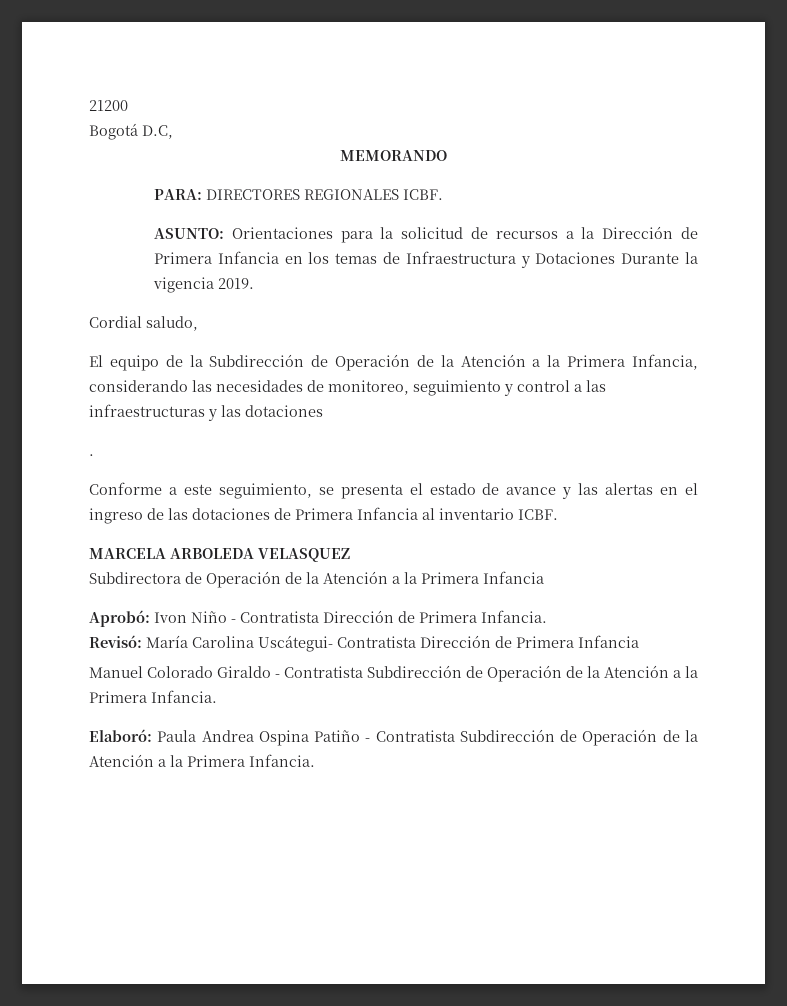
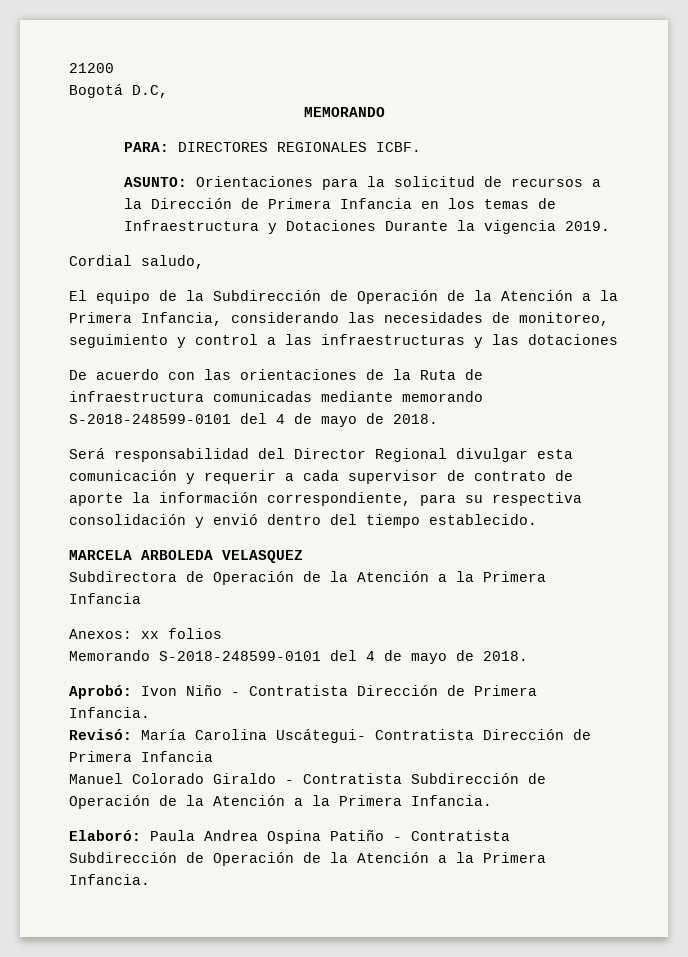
[89,454,94,456] [89,482,699,499] [89,507,558,524] . // Conforme a este seguimiento, se presenta el estado de avance y las alertas en el ingreso de las dotaciones de Primera Infancia al inventario ICBF. -> [69,369,483,380] [69,391,483,402] [69,413,438,427] [69,448,573,462] [69,470,573,484] [69,492,582,506] [69,514,537,528] De acuerdo con las orientaciones de la Ruta de infraestructura comunicadas mediante memorando S-2018-248599-0101 del 4 de mayo de 2018. // Será responsabilidad del Director Regional divulgar esta comunicación y requerir a cada supervisor de contrato de aporte la información correspondiente, para su respectiva consolidación y envió dentro del tiempo establecido.
(544, 577) none -> [69,628,222,639] [69,650,528,664] // Anexos: xx folios // Memorando S-2018-248599-0101 del 4 de mayo de 2018.

